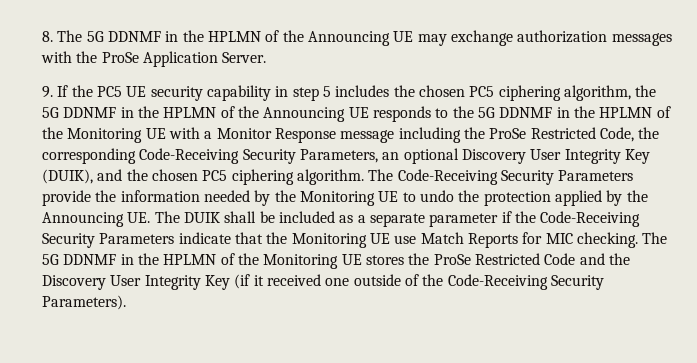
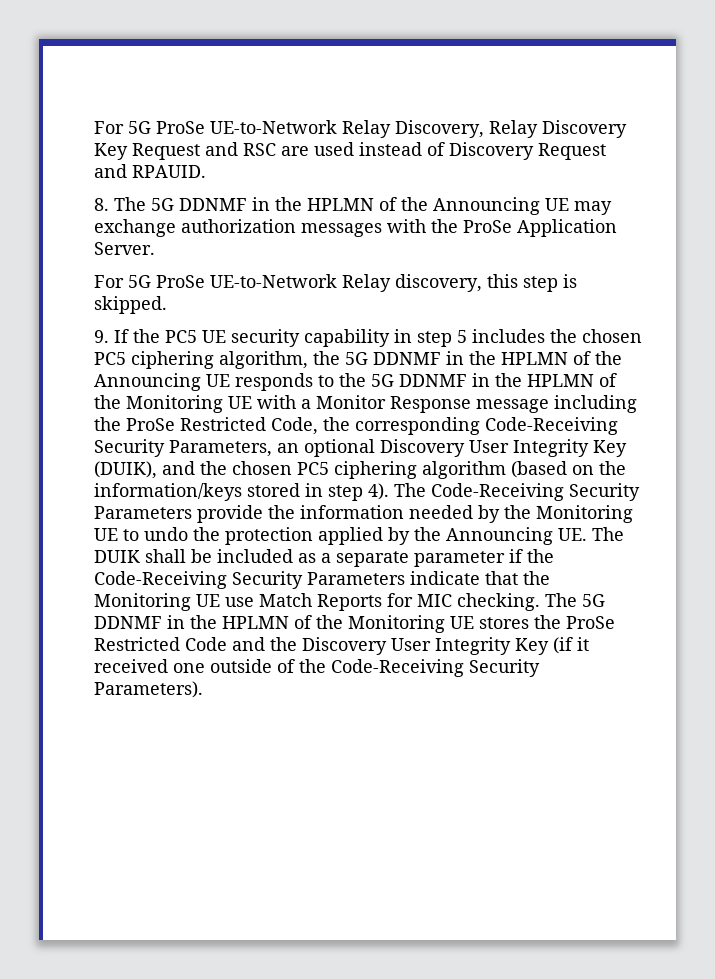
(42, 36) none -> [93,120,627,138] [93,142,606,160] [93,164,206,178] For 5G ProSe UE-to-Network Relay Discovery, Relay Discovery Key Request and RSC are used instead of Discovery Request and RPAUID. //
(267, 57) none -> [93,274,577,292] [93,296,167,314] // For 5G ProSe UE-to-Network Relay discovery, this step is skipped.
[297,169,365,185] algorithm. -> [421,461,626,479] [93,483,389,501] algorithm (based on the information/keys stored in step 4).

